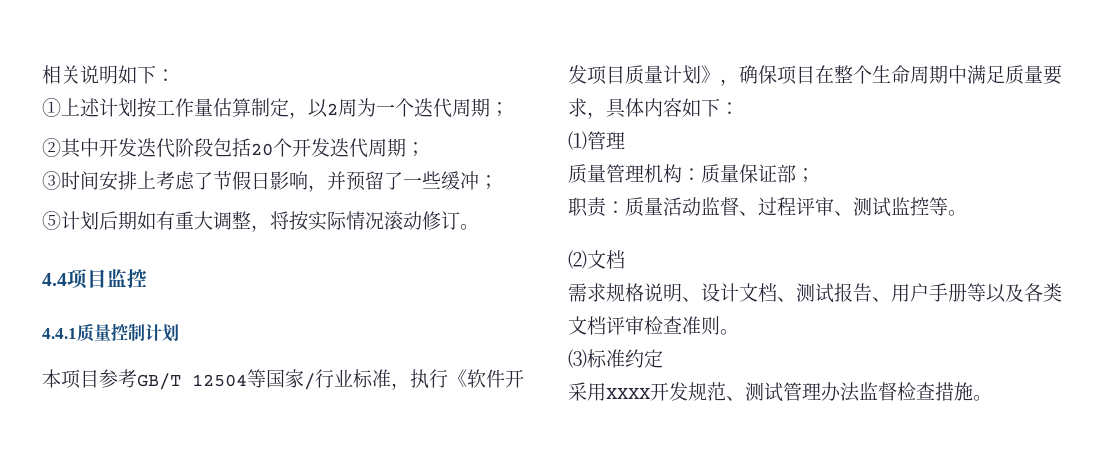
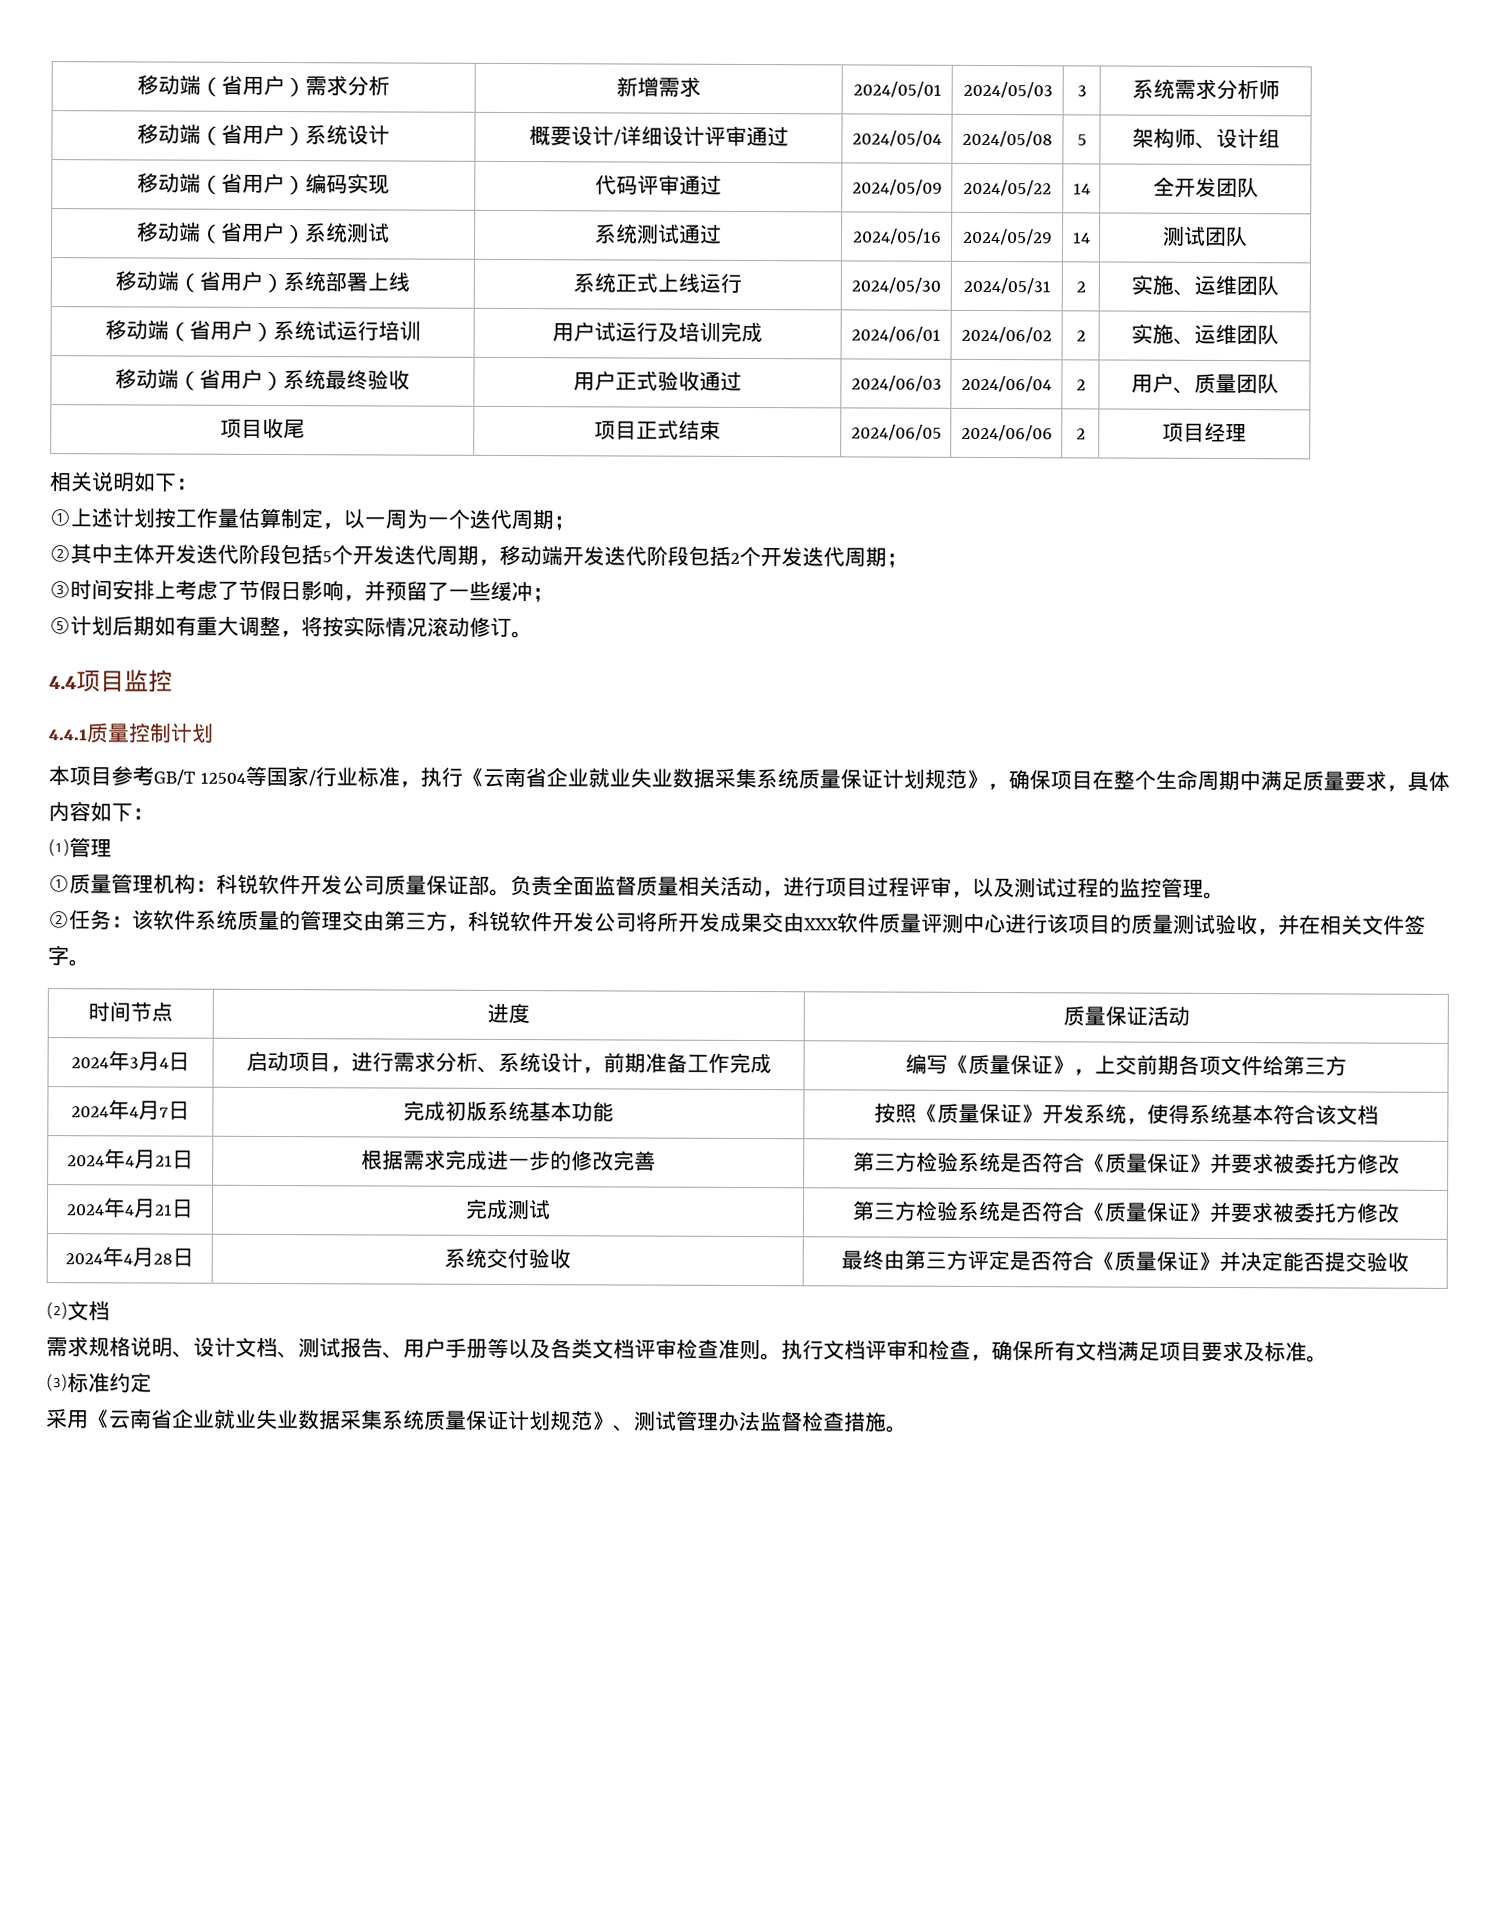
(42, 74) none -> [137,74,390,98] [616,76,701,97] [852,81,942,98] [962,81,1053,99] [1076,85,1087,97] [1131,78,1280,100] [137,123,390,147] [528,125,789,147] [852,130,942,147] [962,130,1053,148] [1076,134,1087,146] [1131,127,1280,150] [137,172,390,196] [595,174,722,195] [851,179,943,196] [963,179,1052,197] [1072,183,1091,195] [1152,176,1259,199] [137,221,390,245] [595,224,722,244] [852,228,942,245] [962,228,1053,246] [1072,232,1091,244] [1162,226,1248,248] [115,270,410,294] [573,273,742,293] [851,277,941,294] [962,277,1051,295] [1075,281,1086,293] [1130,274,1279,297] [104,319,421,343] [552,321,763,343] [851,326,941,343] [961,326,1052,344] [1075,330,1086,342] [1130,323,1279,346] [115,368,410,392] [573,371,742,391] [850,375,942,392] [961,375,1052,393] [1075,379,1086,391] [1130,373,1279,395] [220,418,305,439] [594,420,721,440] [850,424,942,441] [960,424,1053,442] [1075,428,1086,440] [1161,422,1247,443] 移动端（省用户）需求分析 | 新增需求 | 2024/05/01 | 2024/05/03 | 3 | 系统需求分析师 // 移动端（省用户）系统设计 | 概要设计/详细设计评审通过 | 2024/05/04 | 2024/05/08 | 5 | 架构师、设计组 // 移动端（省用户）编码实现 | 代码评审通过 | 2024/05/09 | 2024/05/22 | 14 | 全开发团队 // 移动端（省用户）系统测试 | 系统测试通过 | 2024/05/16 | 2024/05/29 | 14 | 测试团队 // 移动端（省用户）系统部署上线 | 系统正式上线运行 | 2024/05/30 | 2024/05/31 | 2 | 实施、运维团队 // 移动端（省用户）系统试运行培训 | 用户试运行及培训完成 | 2024/06/01 | 2024/06/02 | 2 | 实施、运维团队 // 移动端（省用户）系统最终验收 | 用户正式验收通过 | 2024/06/03 | 2024/06/04 | 2 | 用户、质量团队 // 项目收尾 | 项目正式结束 | 2024/06/05 | 2024/06/06 | 2 | 项目经理 //
[327,103,338,115] 2 -> [364,516,386,527] 一
[99,138,273,158] 开发迭代阶段包括20 -> [112,544,740,567] 主体开发迭代阶段包括5个开发迭代周期，移动端开发迭代阶段包括2
[467,369,524,388] [568,65,701,85] 软件开发项目质量计划 -> [482,767,967,790] 云南省企业就业失业数据采集系统质量保证计划规范
(625, 140) none -> [48,875,70,893] ①
[701,164,815,183] [568,197,967,217] 质量保证部； // 职责：质量活动监督、过程评审、测试监控等。 -> [216,873,1225,899] [48,909,1426,936] [47,945,91,967] [88,1001,173,1022] [487,1002,530,1024] [1062,1006,1190,1027] [71,1050,190,1071] [245,1050,772,1074] [905,1053,1347,1077] [71,1099,190,1120] [403,1100,614,1122] [873,1103,1379,1126] [67,1148,194,1169] [361,1149,656,1172] [852,1151,1400,1175] [66,1197,194,1218] [465,1198,551,1220] [851,1200,1400,1224] [65,1246,194,1267] [444,1247,571,1269] [841,1249,1409,1273] 科锐软件开发公司质量保证部。负责全面监督质量相关活动，进行项目过程评审，以及测试过程的监控管理。 // ②任务：该软件系统质量的管理交由第三方，科锐软件开发公司将所开发成果交由XXX软件质量评测中心进行该项目的质量测试验收，并在相关文件签字。 // 时间节点 | 进度 | 质量保证活动 // 2024年3月4日 | 启动项目，进行需求分析、系统设计，前期准备工作完成 | 编写《质量保证》，上交前期各项文件给第三方 // 2024年4月7日 | 完成初版系统基本功能 | 按照《质量保证》开发系统，使得系统基本符合该文档 // 2024年4月21日 | 根据需求完成进一步的修改完善 | 第三方检验系统是否符合《质量保证》并要求被委托方修改 // 2024年4月21日 | 完成测试 | 第三方检验系统是否符合《质量保证》并要求被委托方修改 // 2024年4月28日 | 系统交付验收 | 最终由第三方评定是否符合《质量保证》并决定能否提交验收
[568,349,663,368] [568,382,726,401] // ⑶标准约定 // 采用XXXX开发规范 -> [781,1339,1328,1363] [46,1372,152,1393] [46,1408,614,1432] 执行文档评审和检查，确保所有文档满足项目要求及标准。 // ⑶标准约定 // 采用《云南省企业就业失业数据采集系统质量保证计划规范》

